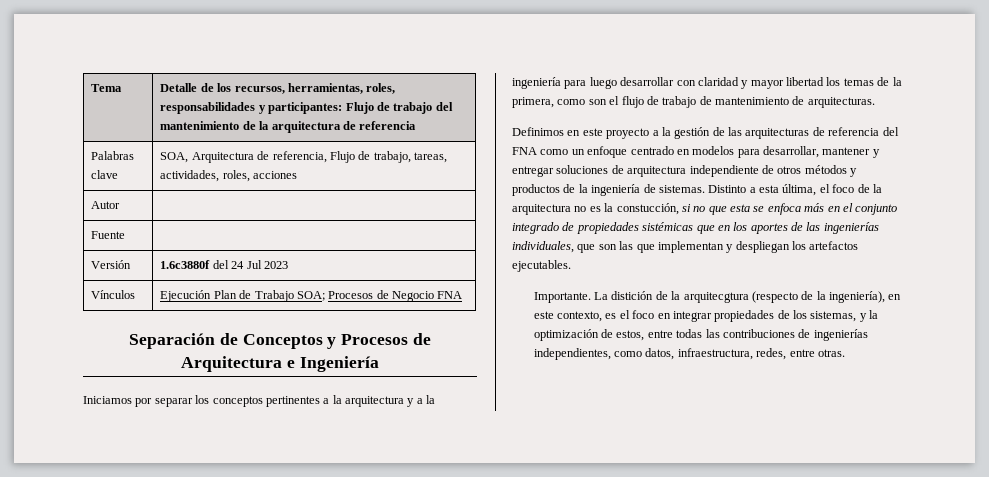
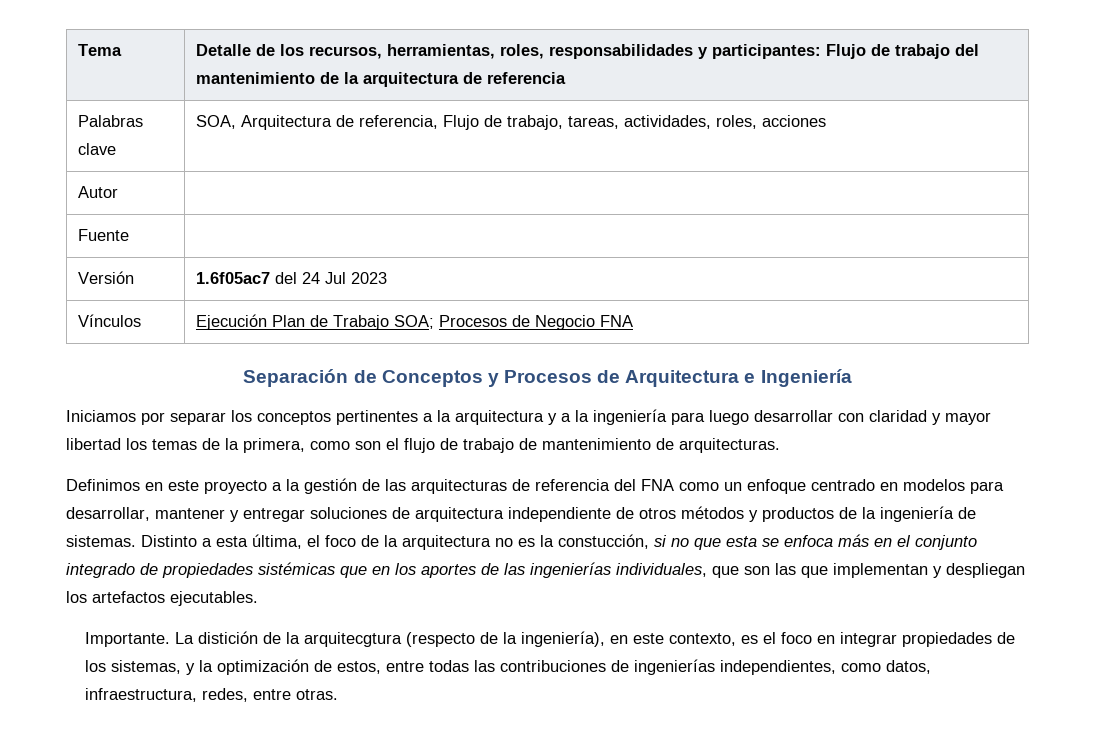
[160,260,211,269] 1.6c3880f -> [195,272,270,284] 1.6f05ac7

